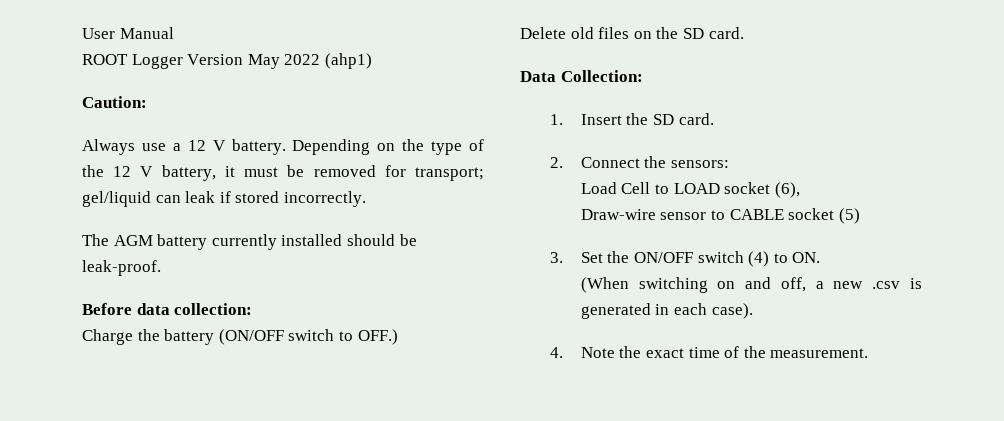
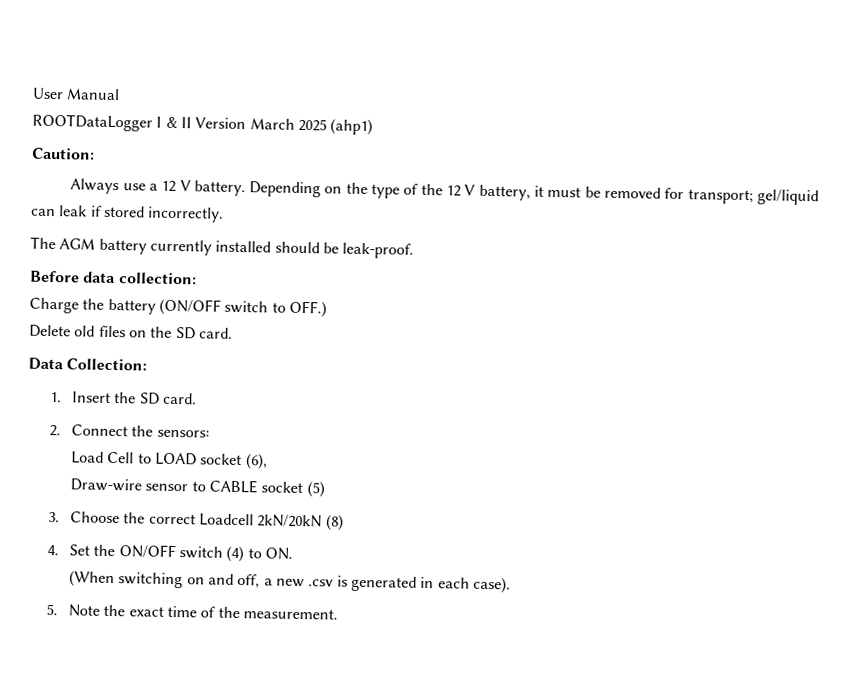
[82,54,321,69] ROOT Logger Version May 2022 -> [32,113,327,132] ROOTDataLogger I & II Version March 2025
(564, 257) none -> [70,511,344,531] [47,544,60,556] Choose the correct Loadcell 2kN/20kN (8) // 4.
[550,347,564,358] 4. -> [46,603,59,616] 5.

